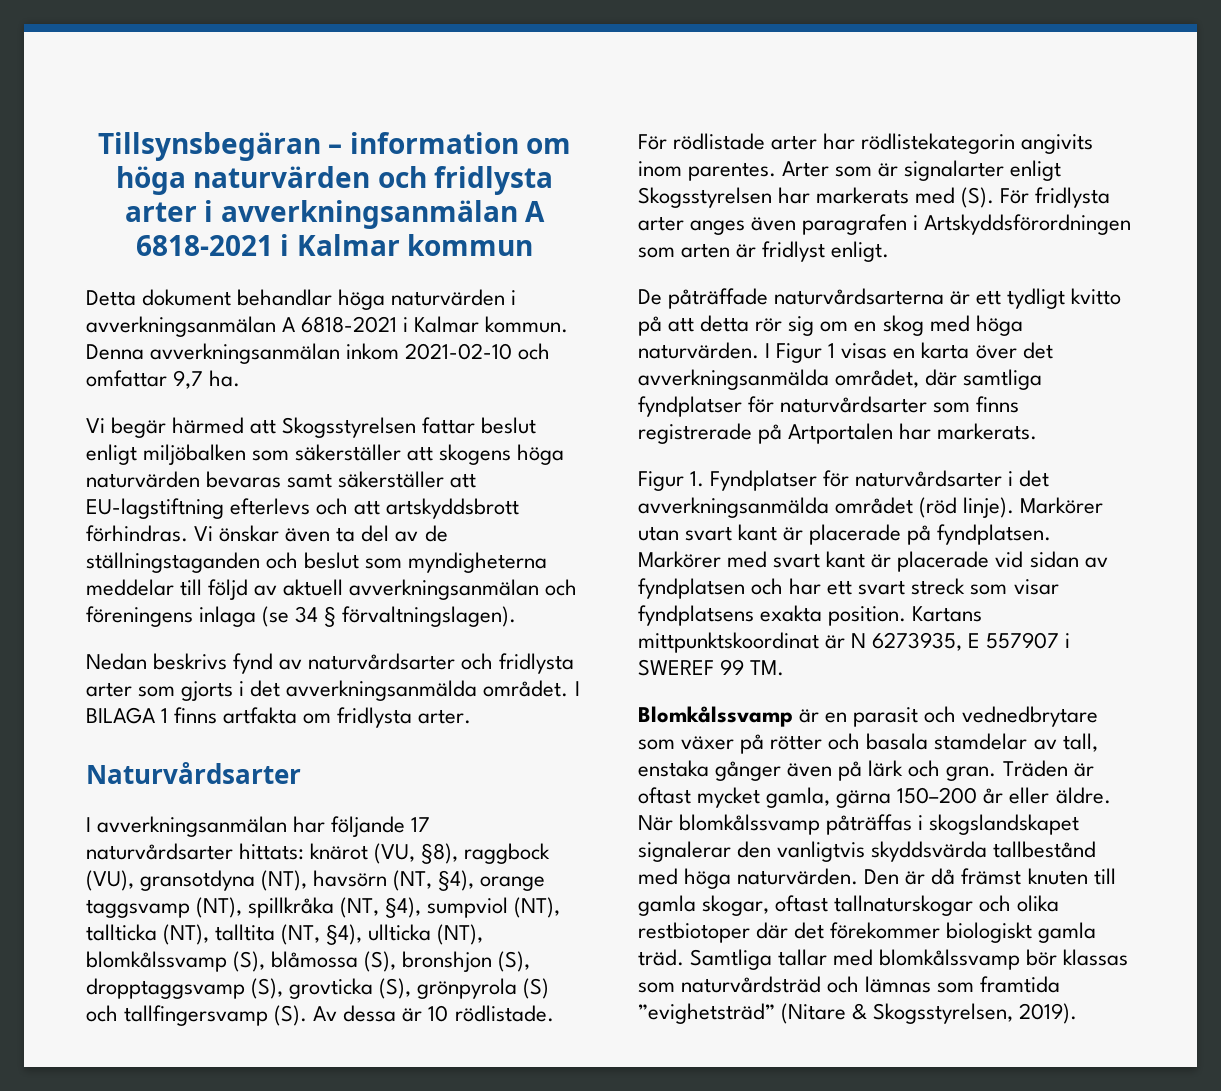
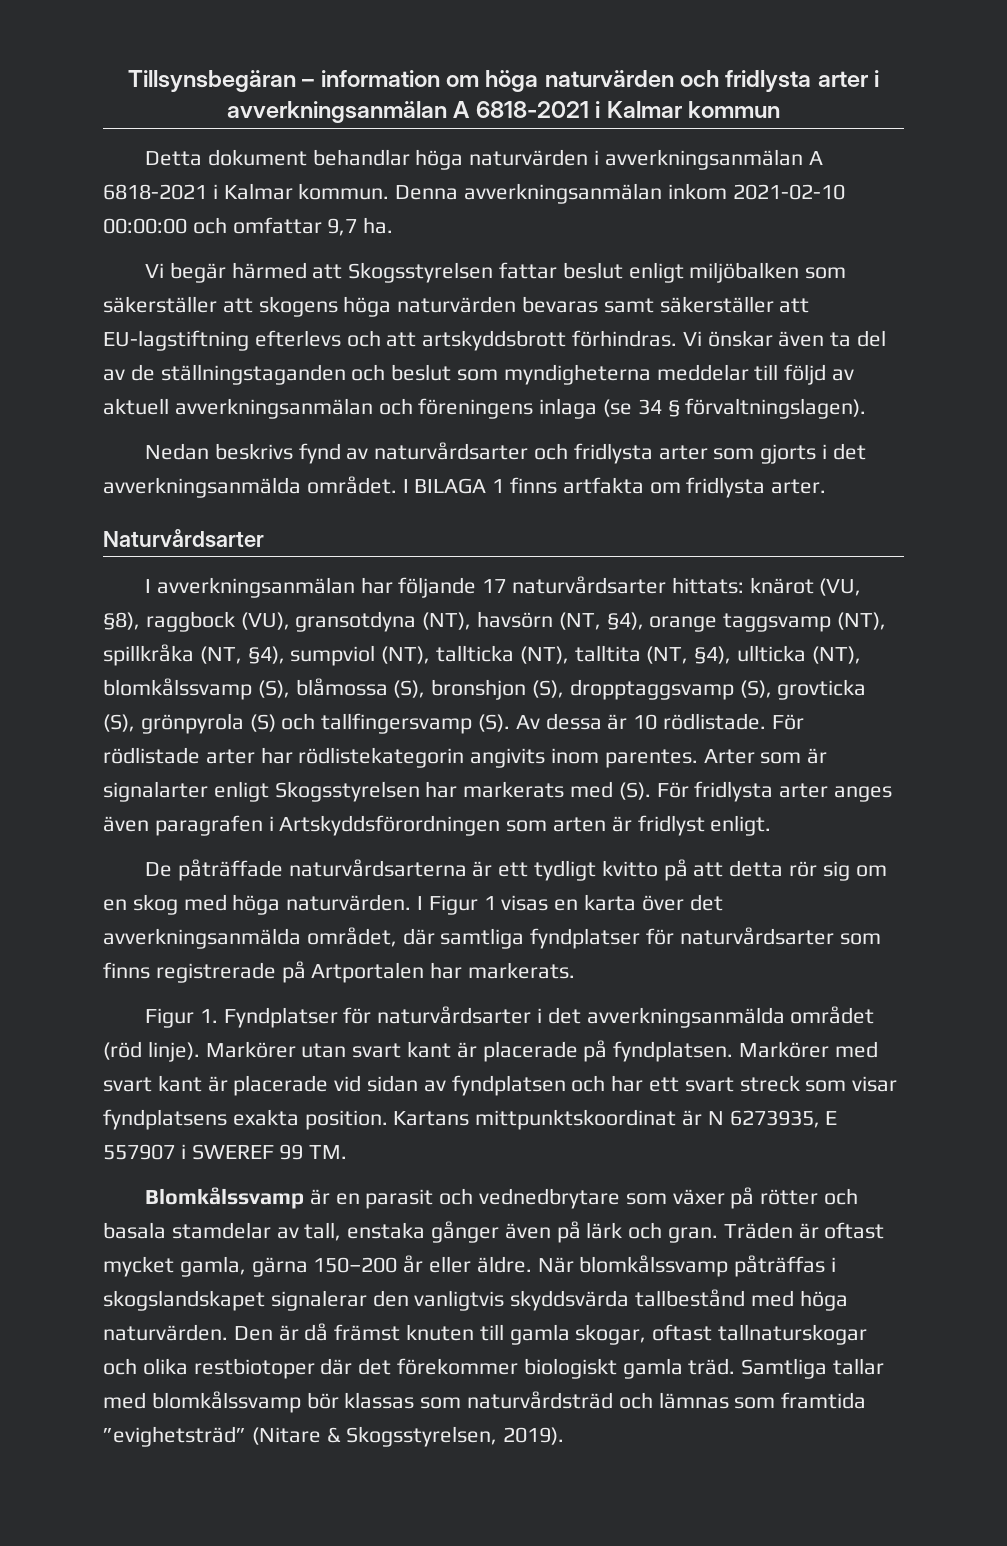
(513, 351) none -> [103,218,187,234] 00:00:00

